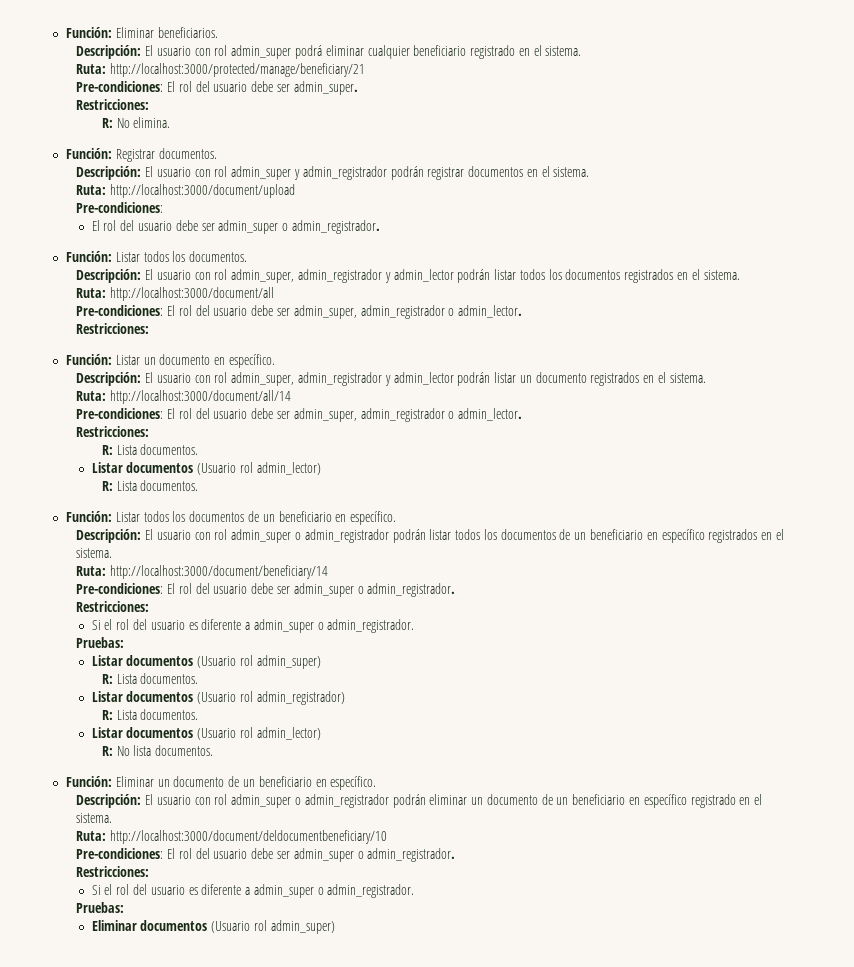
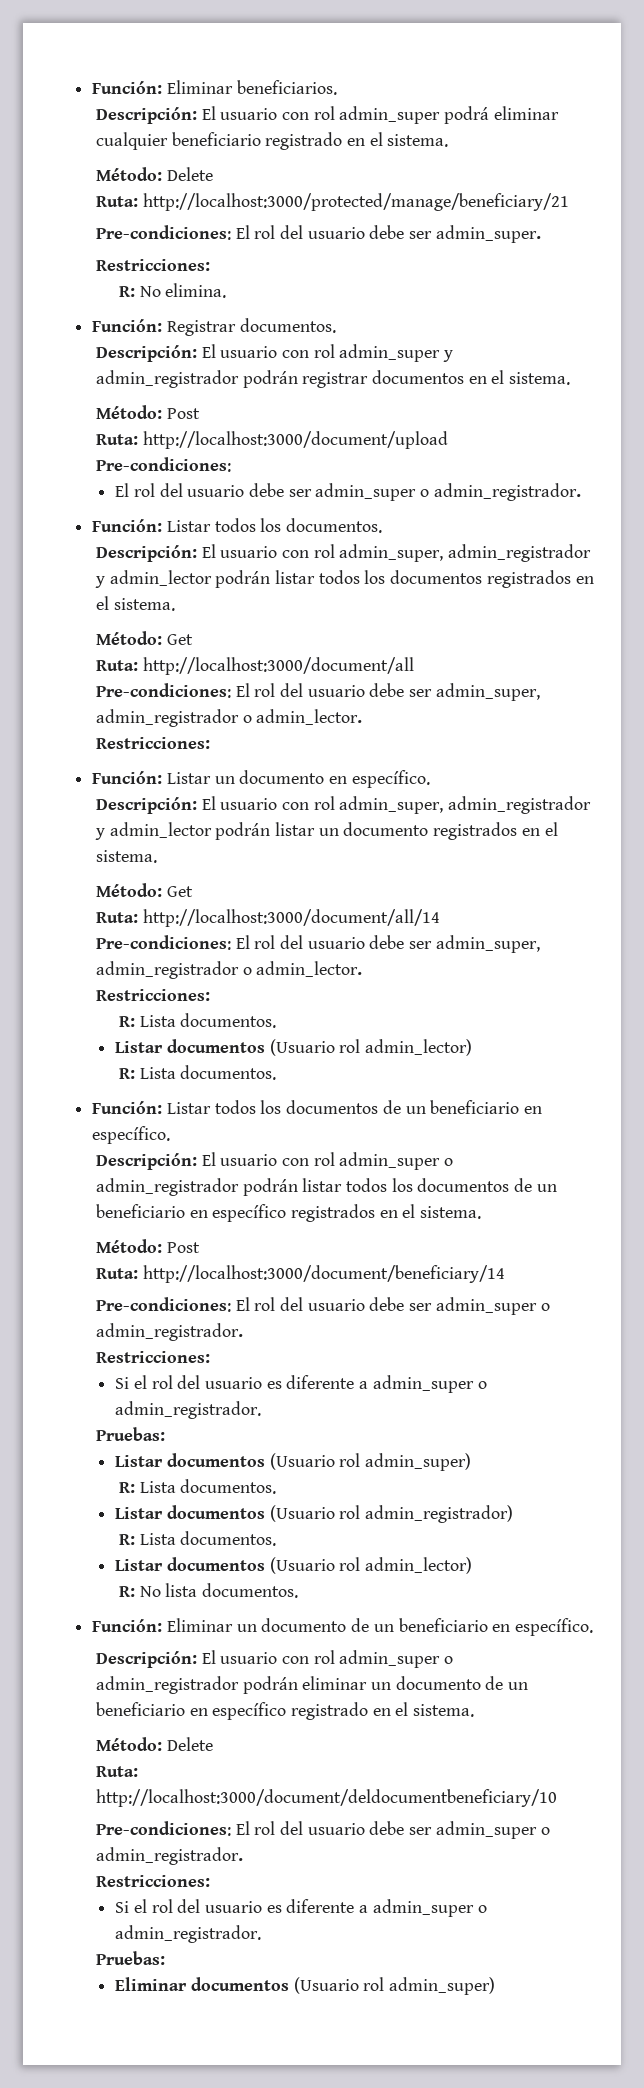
(582, 51) none -> [95,167,213,181] // Método: Delete
(590, 172) none -> [95,405,200,419] // Método: Post
(740, 275) none -> [95,631,193,645] // Método: Get
(706, 378) none -> [95,883,193,897] // Método: Get
(113, 553) none -> [95,1239,200,1253] // Método: Post
(113, 818) none -> [95,1737,213,1751] // Método: Delete

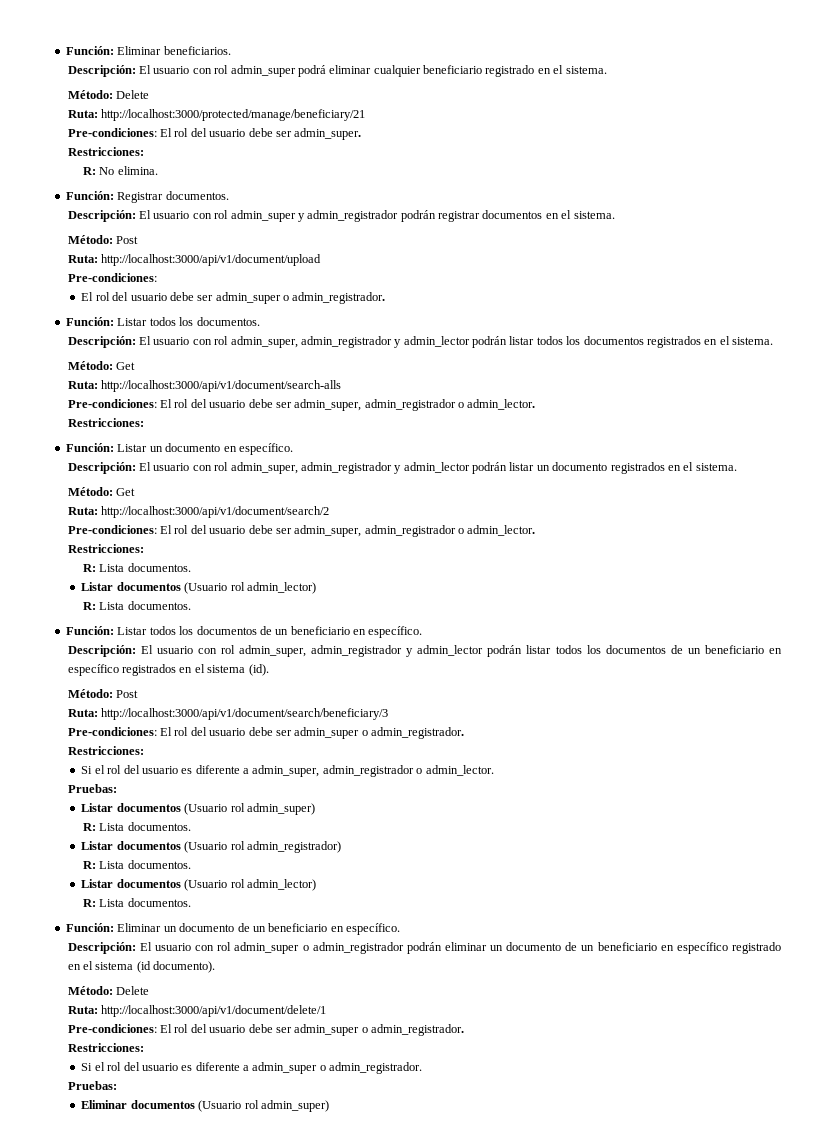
[142,431,448,449] http://localhost:3000/document/upload -> [101,254,322,266] http://localhost:3000/api/v1/document/upload
[142,657,414,675] http://localhost:3000/document/all -> [101,380,342,392] http://localhost:3000/api/v1/document/search-alls
[142,909,440,927] http://localhost:3000/document/all/14 -> [101,506,330,518] http://localhost:3000/api/v1/document/search/2
[339,1152,454,1170] [95,1178,239,1196] admin_super o admin_registrador -> [239,645,484,657] admin_super, admin_registrador y admin_lector
[420,1206,482,1219] [95,1239,200,1253] [95,1265,505,1283] sistema. // Método: Post // Ruta: http://localhost:3000/document/beneficiary/14 -> [207,664,269,676] [67,689,139,698] [67,708,389,720] sistema (id). // Método: Post // Ruta: http://localhost:3000/api/v1/document/search/beneficiary/3
[372,1375,487,1393] [115,1401,262,1419] admin_super o admin_registrador. -> [252,765,494,777] admin_super, admin_registrador o admin_lector.
[139,1583,198,1597] No lista -> [99,899,125,907] Lista
[413,1704,475,1717] [95,1737,213,1751] [95,1766,138,1777] [95,1789,557,1807] sistema. // Método: Delete // Ruta: http://localhost:3000/document/deldocumentbeneficiary/10 -> [95,961,216,973] [67,986,150,995] [67,1005,327,1017] sistema (id documento). // Método: Delete // Ruta: http://localhost:3000/api/v1/document/delete/1

